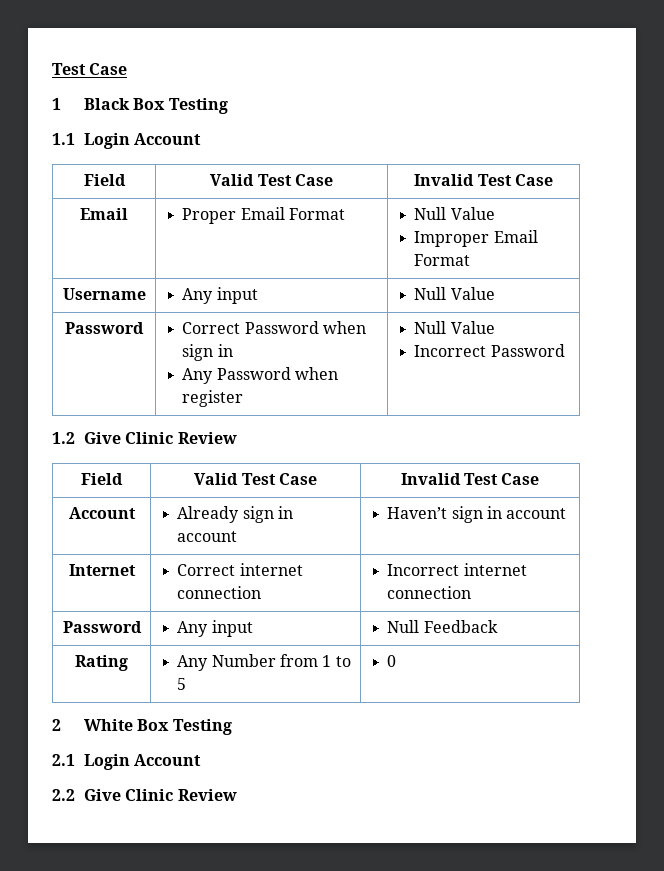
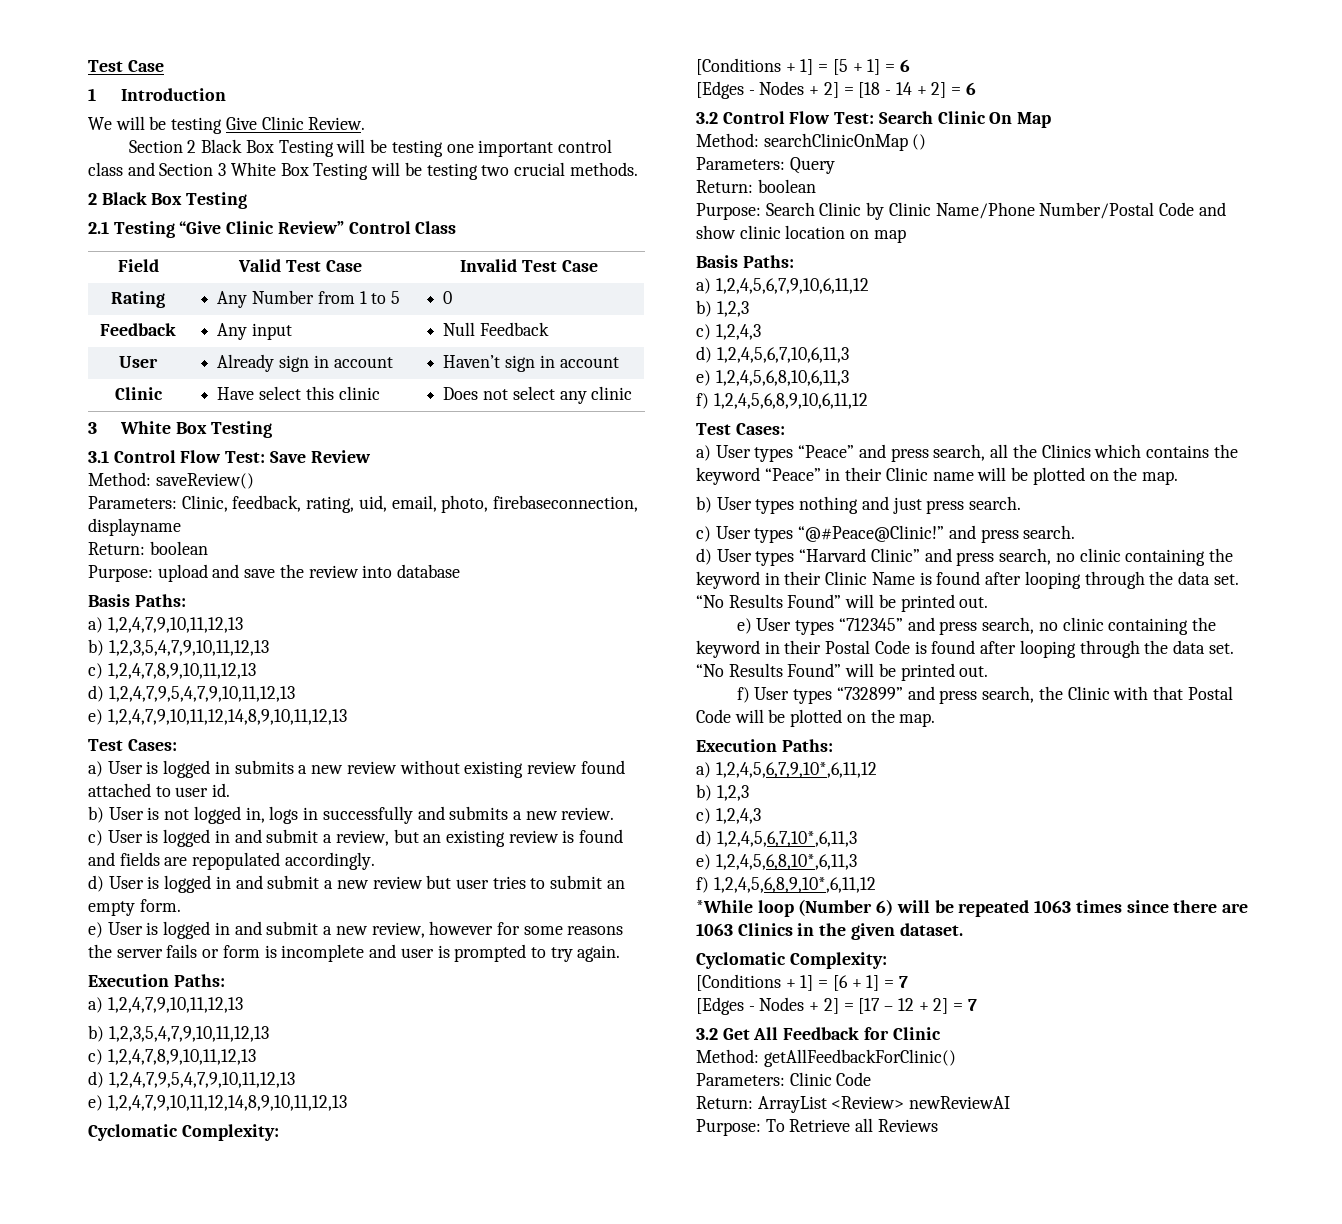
[83,98,228,114] [52,133,202,149] [83,174,126,186] [210,174,333,186] [414,174,553,186] [80,208,128,220] [182,207,346,224] [414,207,495,220] [414,230,538,247] [414,254,471,266] [62,288,146,300] [182,287,258,304] [414,287,495,300] [65,322,144,334] [182,321,367,334] [182,344,233,361] [182,367,339,384] [182,390,244,407] [414,321,495,334] [414,344,565,357] [52,432,237,444] [81,473,123,485] [194,473,317,485] [400,473,540,485] [68,507,136,519] Black Box Testing // 1.1 Login Account // Field | Valid Test Case | Invalid Test Case // Email | Proper Email Format | Null Value // Improper Email Format // Username | Any input | Null Value // Password | Correct Password when sign in // Any Password when register | Null Value // Incorrect Password // 1.2 Give Clinic Review // Field | Valid Test Case | Invalid Test Case // Account -> [121,88,227,101] [88,116,366,134] [128,139,612,157] [88,162,638,180] [88,192,248,209] [88,221,457,238] [117,259,159,272] [238,259,362,272] [460,259,598,272] [111,291,165,308] [217,290,401,308] [443,291,453,304] [100,323,176,336] [217,323,293,340] [443,322,550,336] [119,356,158,368] Introduction // We will be testing Give Clinic Review. // Section 2 Black Box Testing will be testing one important control class and Section 3 White Box Testing will be testing two crucial methods. // 2 Black Box Testing // 2.1 Testing “Give Clinic Review” Control Class // Field | Valid Test Case | Invalid Test Case // Rating | Any Number from 1 to 5 | 0 // Feedback | Any input | Null Feedback // User
[68,564,136,576] [177,563,303,576] [177,586,262,599] [387,563,527,576] [387,586,472,599] [62,621,142,633] [177,620,253,637] [387,620,498,633] [75,655,128,671] [177,654,351,671] [177,678,187,690] [387,655,397,667] [52,719,232,735] [52,754,202,770] [52,789,237,801] Internet | Correct internet connection | Incorrect internet connection // Password | Any input | Null Feedback // Rating | Any Number from 1 to 5 | 0 // 2 White Box Testing // 2.1 Login Account // 2.2 Give Clinic Review -> [114,387,163,400] [217,386,380,400] [443,386,633,404] [88,421,272,438] [88,450,371,463] [88,472,254,489] [88,495,639,513] [88,518,181,536] [88,541,208,555] [88,564,461,582] [88,594,186,607] [88,617,243,633] [88,639,269,656] [88,663,256,679] [88,685,295,702] [88,709,347,725] [88,739,177,751] [88,760,625,778] [88,783,231,797] [88,806,615,824] [88,829,624,847] [88,852,375,870] [88,875,625,893] [88,899,181,916] [88,921,624,939] [88,944,621,962] [88,974,225,987] [88,997,243,1013] [88,1025,269,1042] [88,1049,256,1065] [88,1071,295,1088] [88,1095,347,1111] [88,1124,279,1141] [696,58,910,75] [696,81,976,99] [696,111,1052,128] [696,133,927,151] [696,157,835,174] [696,179,816,193] [696,202,1226,220] [696,225,906,243] [696,255,794,268] [696,278,869,294] [696,300,749,317] [696,324,761,340] [696,346,849,363] [696,370,849,386] [696,393,868,409] [696,423,785,435] [696,444,1238,462] [696,467,1178,485] [696,496,1022,514] [696,525,1076,543] [696,548,1233,566] [696,571,1239,589] [696,594,989,612] [736,617,1216,635] [696,640,1234,658] [696,663,989,681] [736,686,1233,704] [696,709,936,727] [696,739,833,752] [696,762,877,778] [696,784,749,801] [696,808,761,824] [696,830,857,847] [696,854,857,870] [696,877,876,893] [696,899,1248,917] [696,923,963,940] [696,952,887,969] [696,974,908,991] [696,997,977,1015] [696,1027,941,1040] [696,1049,956,1067] [696,1072,872,1086] [696,1096,1011,1113] [696,1118,938,1136] Clinic | Have select this clinic | Does not select any clinic // 3 White Box Testing // 3.1 Control Flow Test: Save Review // Method: saveReview() // Parameters: Clinic, feedback, rating, uid, email, photo, firebaseconnection, displayname // Return: boolean // Purpose: upload and save the review into database // Basis Paths: // a) 1,2,4,7,9,10,11,12,13 // b) 1,2,3,5,4,7,9,10,11,12,13 // c) 1,2,4,7,8,9,10,11,12,13 // d) 1,2,4,7,9,5,4,7,9,10,11,12,13 // e) 1,2,4,7,9,10,11,12,14,8,9,10,11,12,13 // Test Cases: // a) User is logged in submits a new review without existing review found attached to user id. // b) User is not logged in, logs in successfully and submits a new review. // c) User is logged in and submit a review, but an existing review is found and fields are repopulated accordingly. // d) User is logged in and submit a new review but user tries to submit an empty form. // e) User is logged in and submit a new review, however for some reasons the server fails or form is incomplete and user is prompted to try again. // Execution Paths: // a) 1,2,4,7,9,10,11,12,13 // b) 1,2,3,5,4,7,9,10,11,12,13 // c) 1,2,4,7,8,9,10,11,12,13 // d) 1,2,4,7,9,5,4,7,9,10,11,12,13 // e) 1,2,4,7,9,10,11,12,14,8,9,10,11,12,13 // Cyclomatic Complexity: // [Conditions + 1] = [5 + 1] = 6 // [Edges - Nodes + 2] = [18 - 14 + 2] = 6 // 3.2 Control Flow Test: Search Clinic On Map // Method: searchClinicOnMap () // Parameters: Query // Return: boolean // Purpose: Search Clinic by Clinic Name/Phone Number/Postal Code and show clinic location on map // Basis Paths: // a) 1,2,4,5,6,7,9,10,6,11,12 // b) 1,2,3 // c) 1,2,4,3 // d) 1,2,4,5,6,7,10,6,11,3 // e) 1,2,4,5,6,8,10,6,11,3 // f) 1,2,4,5,6,8,9,10,6,11,12 // Test Cases: // a) User types “Peace” and press search, all the Clinics which contains the keyword “Peace” in their Clinic name will be plotted on the map. // b) User types nothing and just press search. // c) User types “@#Peace@Clinic!” and press search. // d) User types “Harvard Clinic” and press search, no clinic containing the keyword in their Clinic Name is found after looping through the data set. “No Results Found” will be printed out. // e) User types “712345” and press search, no clinic containing the keyword in their Postal Code is found after looping through the data set. “No Results Found” will be printed out. // f) User types “732899” and press search, the Clinic with that Postal Code will be plotted on the map. // Execution Paths: // a) 1,2,4,5,6,7,9,10*,6,11,12 // b) 1,2,3 // c) 1,2,4,3 // d) 1,2,4,5,6,7,10*,6,11,3 // e) 1,2,4,5,6,8,10*,6,11,3 // f) 1,2,4,5,6,8,9,10*,6,11,12 // *While loop (Number 6) will be repeated 1063 times since there are 1063 Clinics in the given dataset. // Cyclomatic Complexity: // [Conditions + 1] = [6 + 1] = 7 // [Edges - Nodes + 2] = [17 – 12 + 2] = 7 // 3.2 Get All Feedback for Clinic // Method: getAllFeedbackForClinic() // Parameters: Clinic Code // Return: ArrayList <Review> newReviewAI // Purpose: To Retrieve all Reviews

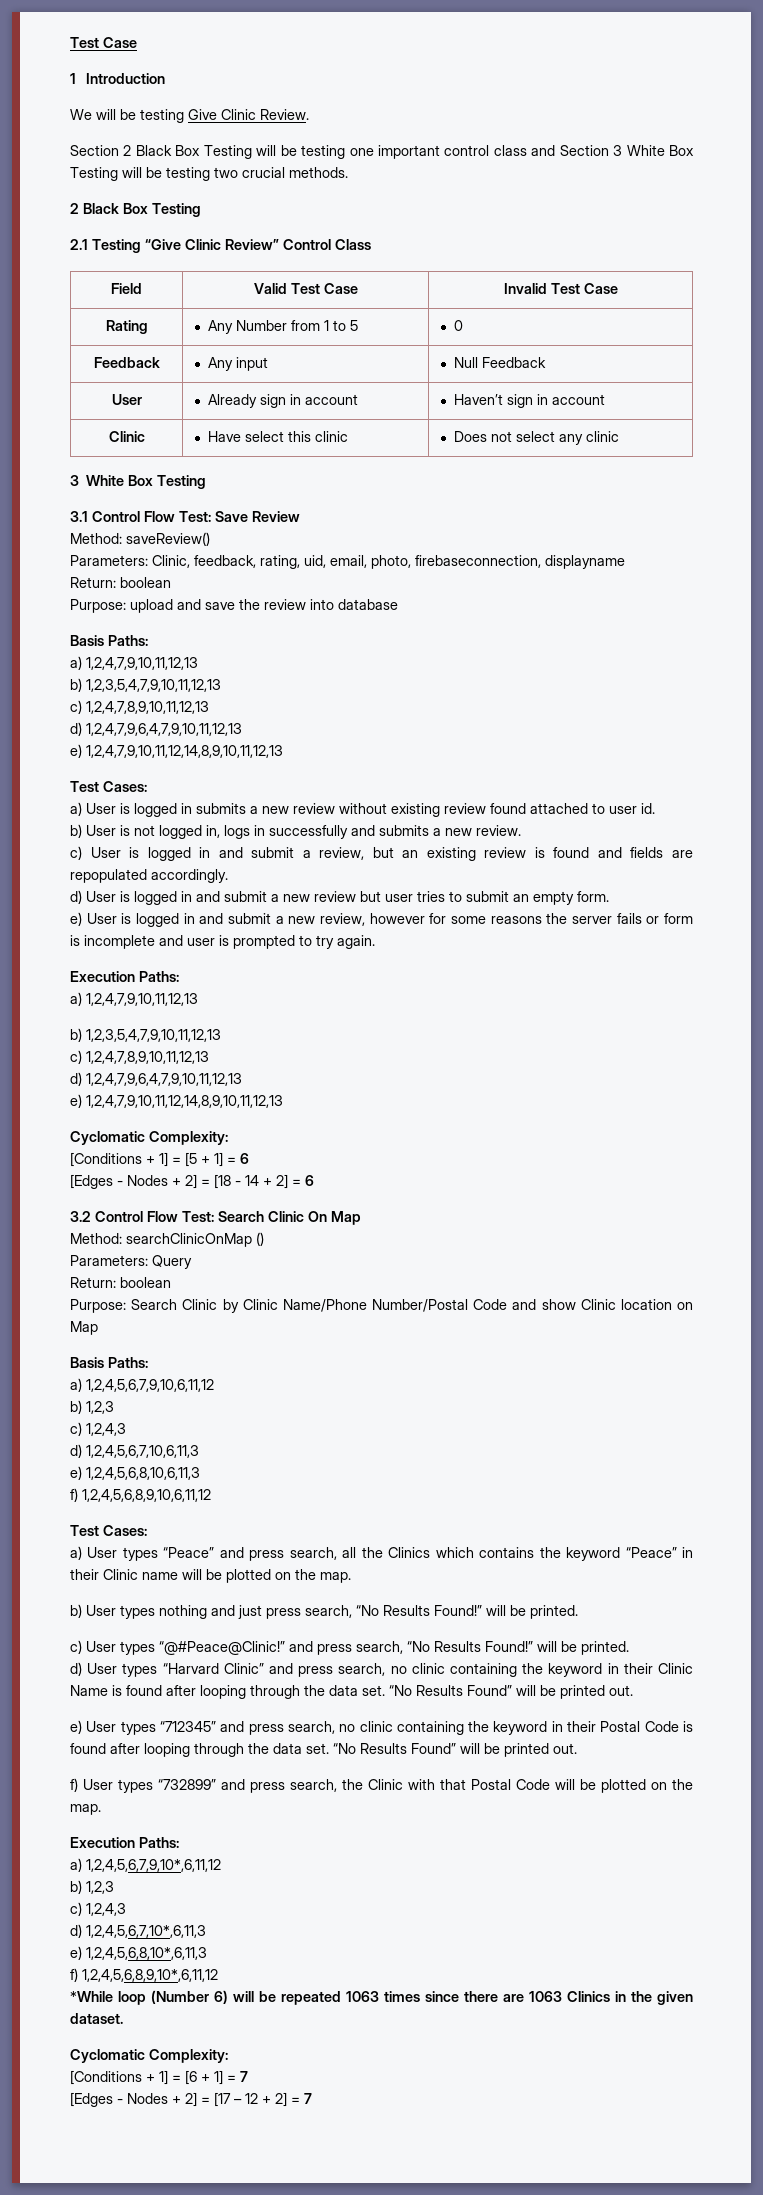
[108,686,295,702] 1,2,4,7,9,5,4,7,9,10,11,12,13 -> [86,723,242,736] 1,2,4,7,9,6,4,7,9,10,11,12,13
[108,1072,295,1088] 1,2,4,7,9,5,4,7,9,10,11,12,13 -> [86,1073,242,1086] 1,2,4,7,9,6,4,7,9,10,11,12,13
[739,225,781,239] clinic -> [580,1299,616,1310] Clinic
[873,229,906,243] map -> [70,1321,98,1335] Map
[969,496,1022,510] search. -> [305,1605,578,1619] search, “No Results Found!” will be printed.
[1023,525,1076,539] search. -> [356,1641,629,1655] search, “No Results Found!” will be printed.
[696,1027,941,1040] [696,1049,956,1067] [696,1072,872,1086] [696,1096,1011,1113] [696,1118,938,1136] // 3.2 Get All Feedback for Clinic // Method: getAllFeedbackForClinic() // Parameters: Clinic Code // Return: ArrayList <Review> newReviewAI // Purpose: To Retrieve all Reviews -> (312, 2098) none

